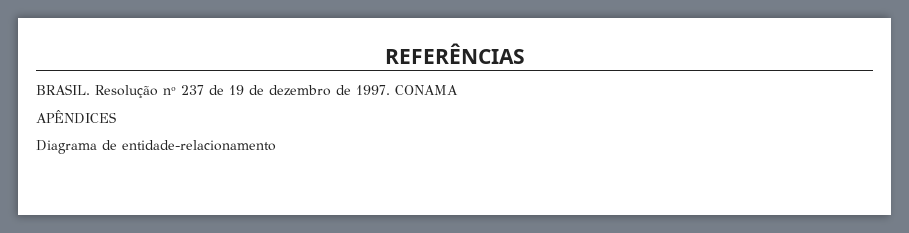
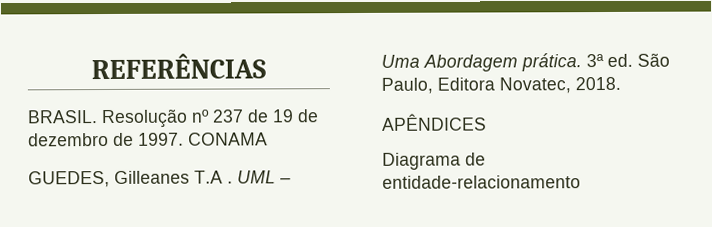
(458, 90) none -> [28,170,291,188] [381,52,670,72] [381,76,621,94] // GUEDES, Gilleanes T.A . UML – Uma Abordagem prática. 3ª ed. São Paulo, Editora Novatec, 2018.

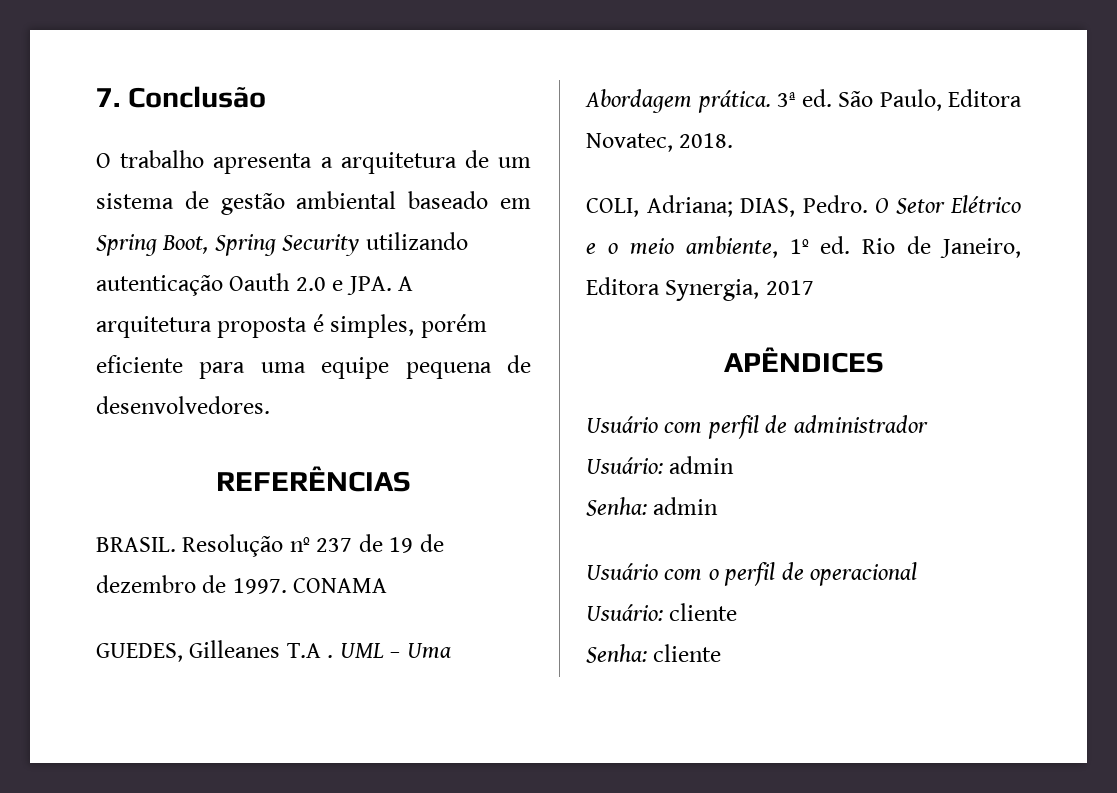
(91, 66) none -> [96,86,266,108] [96,150,531,174] [96,191,531,215] [96,232,468,256] [96,273,414,296] [96,314,487,338] [96,355,531,379] [96,396,270,414] 7. Conclusão // O trabalho apresenta a arquitetura de um sistema de gestão ambiental baseado em Spring Boot, Spring Security utilizando autenticação Oauth 2.0 e JPA. A arquitetura proposta é simples, porém eficiente para uma equipe pequena de desenvolvedores. //
[382,113,487,131] [382,152,486,170] [382,175,581,189] APÊNDICES // Diagrama de entidade-relacionamento -> [586,195,1021,217] [586,236,1021,258] [586,277,814,301] [723,347,884,373] [586,415,928,439] [586,456,735,474] [586,497,719,516] [586,562,918,586] [586,603,738,621] [586,644,722,663] COLI, Adriana; DIAS, Pedro. O Setor Elétrico e o meio ambiente, 1º ed. Rio de Janeiro, Editora Synergia, 2017 // APÊNDICES // Usuário com perfil de administrador // Usuário: admin // Senha: admin // Usuário com o perfil de operacional // Usuário: cliente // Senha: cliente

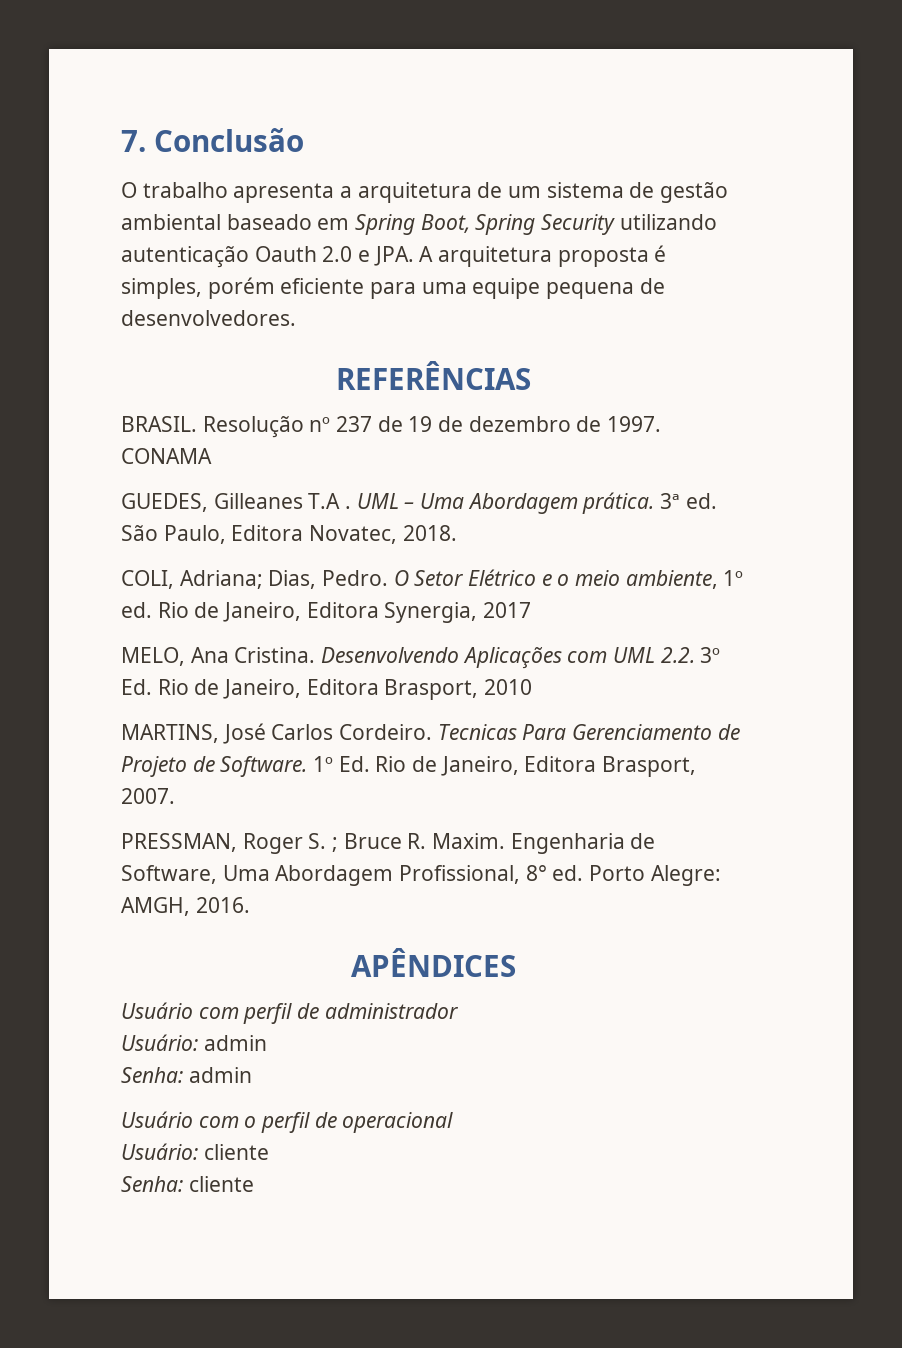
[740,198,795,217] DIAS, -> [268,570,317,589] Dias,
(814, 287) none -> [121,647,721,669] [121,679,533,700] [121,723,740,744] [121,756,697,777] [121,788,175,804] [121,833,656,854] [121,865,721,886] [121,897,250,916] // MELO, Ana Cristina. Desenvolvendo Aplicações com UML 2.2. 3º Ed. Rio de Janeiro, Editora Brasport, 2010 // MARTINS, José Carlos Cordeiro. Tecnicas Para Gerenciamento de Projeto de Software. 1º Ed. Rio de Janeiro, Editora Brasport, 2007. // PRESSMAN, Roger S. ; Bruce R. Maxim. Engenharia de Software, Uma Abordagem Profissional, 8° ed. Porto Alegre: AMGH, 2016.

